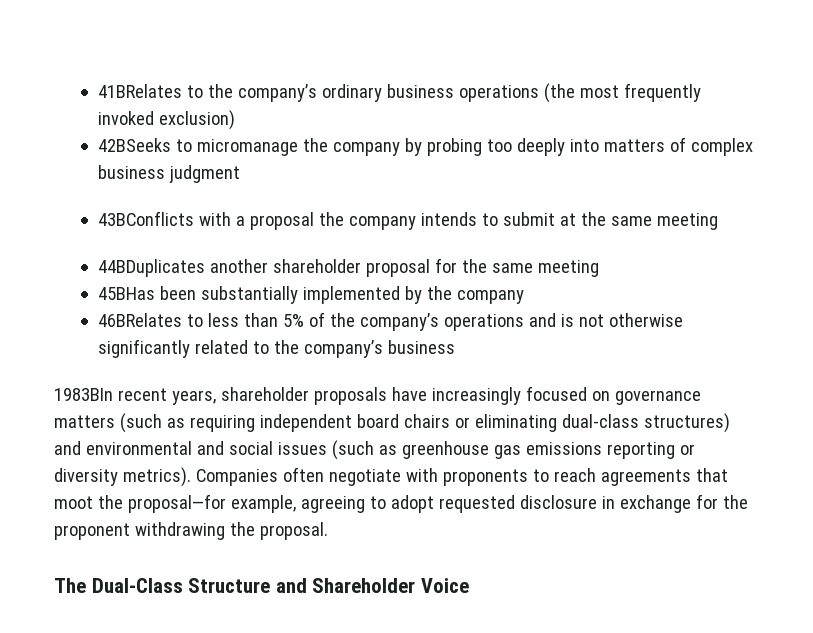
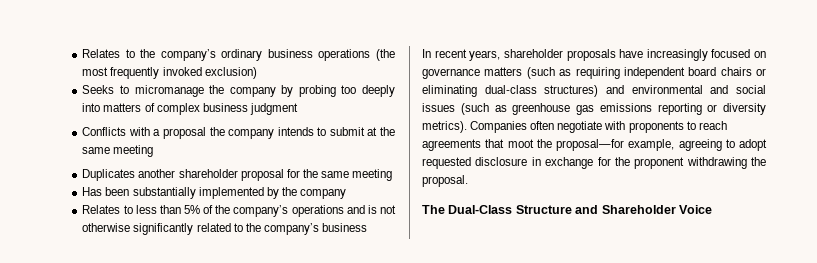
[97,84,182,98] 41BRelates -> [82,49,121,58] Relates
[97,138,171,152] 42BSeeks -> [82,85,115,94] Seeks
[97,211,194,226] 43BConflicts -> [82,127,127,136] Conflicts
[97,259,205,277] 44BDuplicates -> [82,169,136,181] Duplicates
[97,287,155,300] 45BHas -> [82,187,103,196] Has
[97,313,182,327] 46BRelates -> [82,205,121,214] Relates
[54,388,113,401] 1983BIn -> [422,49,431,58] In

